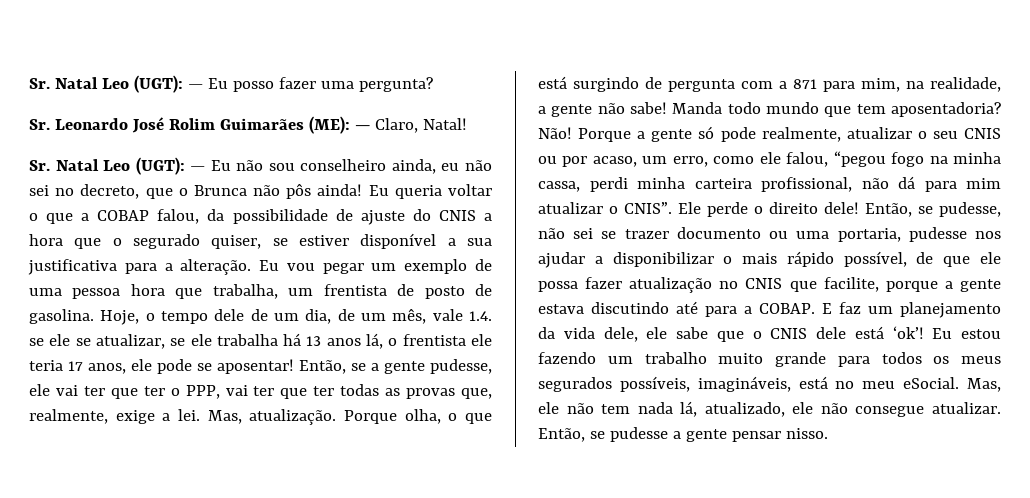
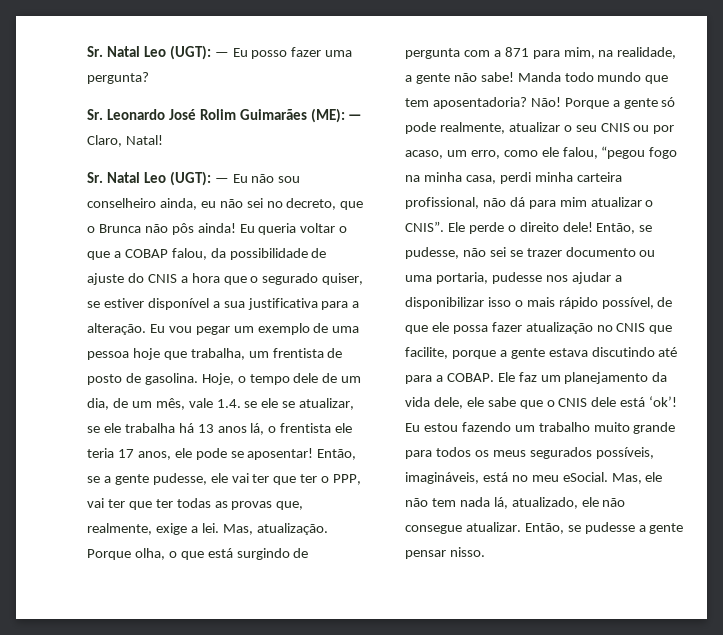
[130,284,165,296] hora -> [132,348,160,360] hoje
[538,181,580,192] cassa, -> [465,175,496,184] casa,
(714, 259) none -> [487,297,511,307] isso
[822,303,832,314] E -> [497,372,515,382] Ele

